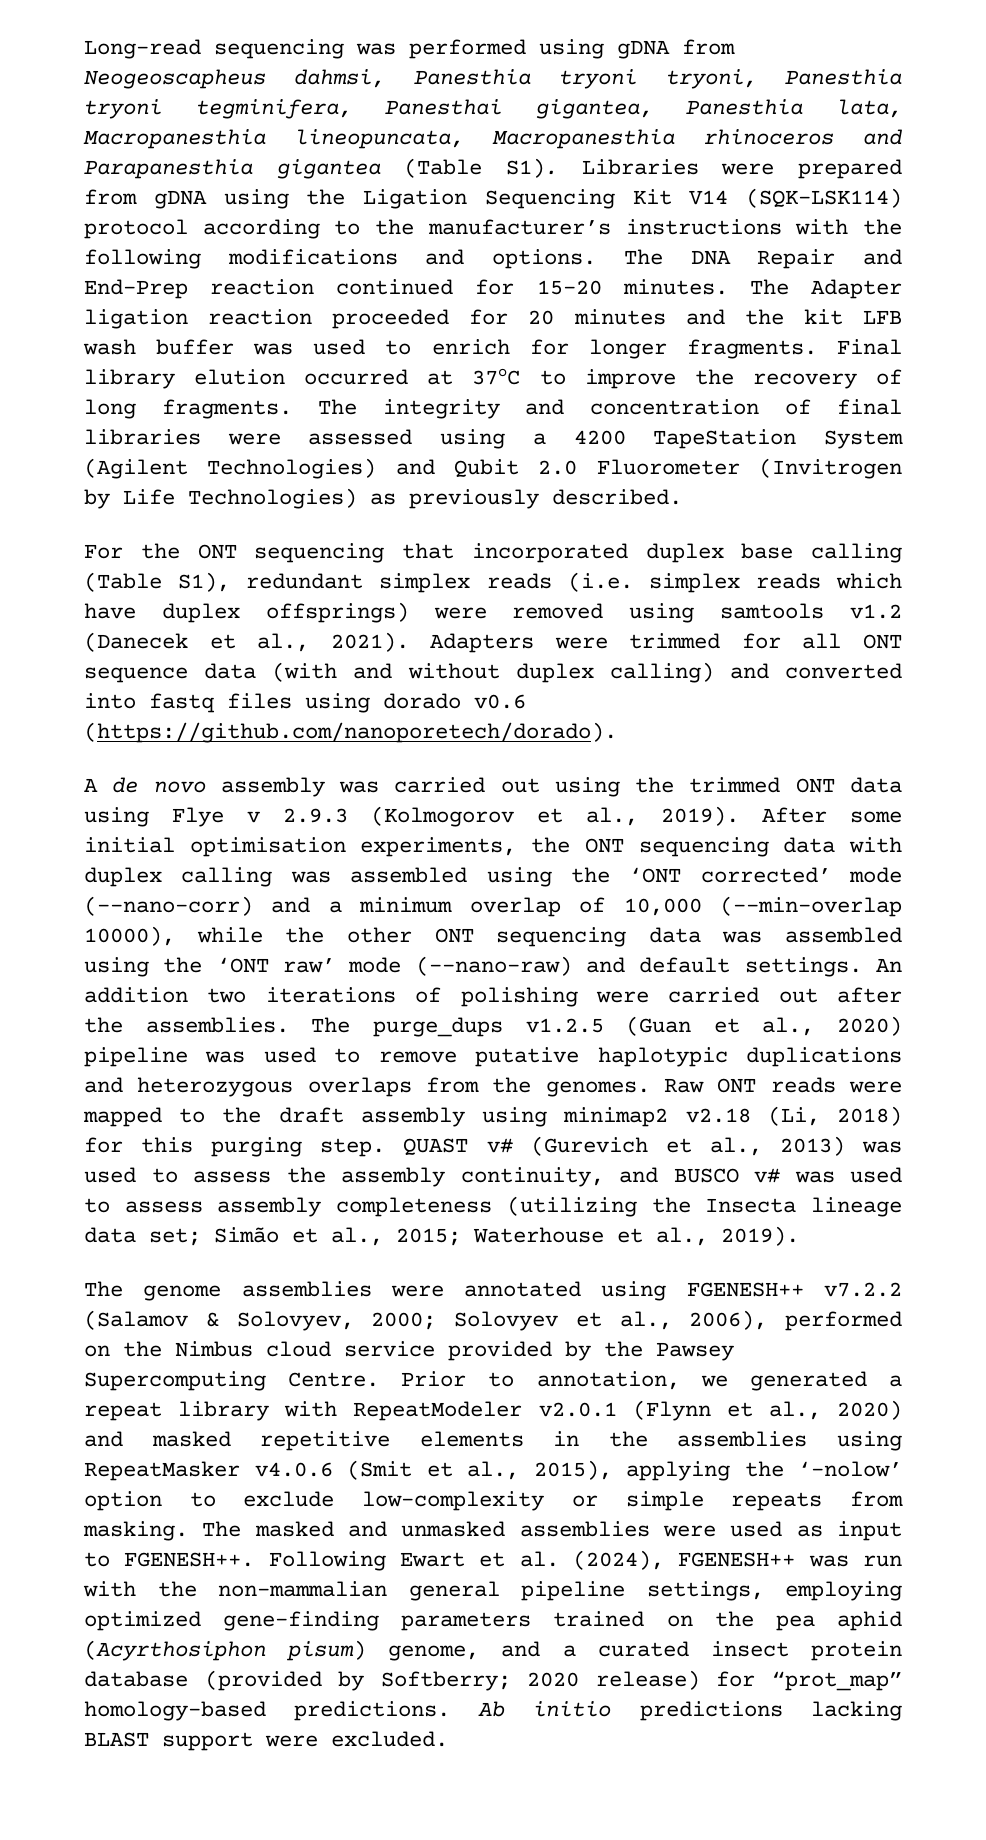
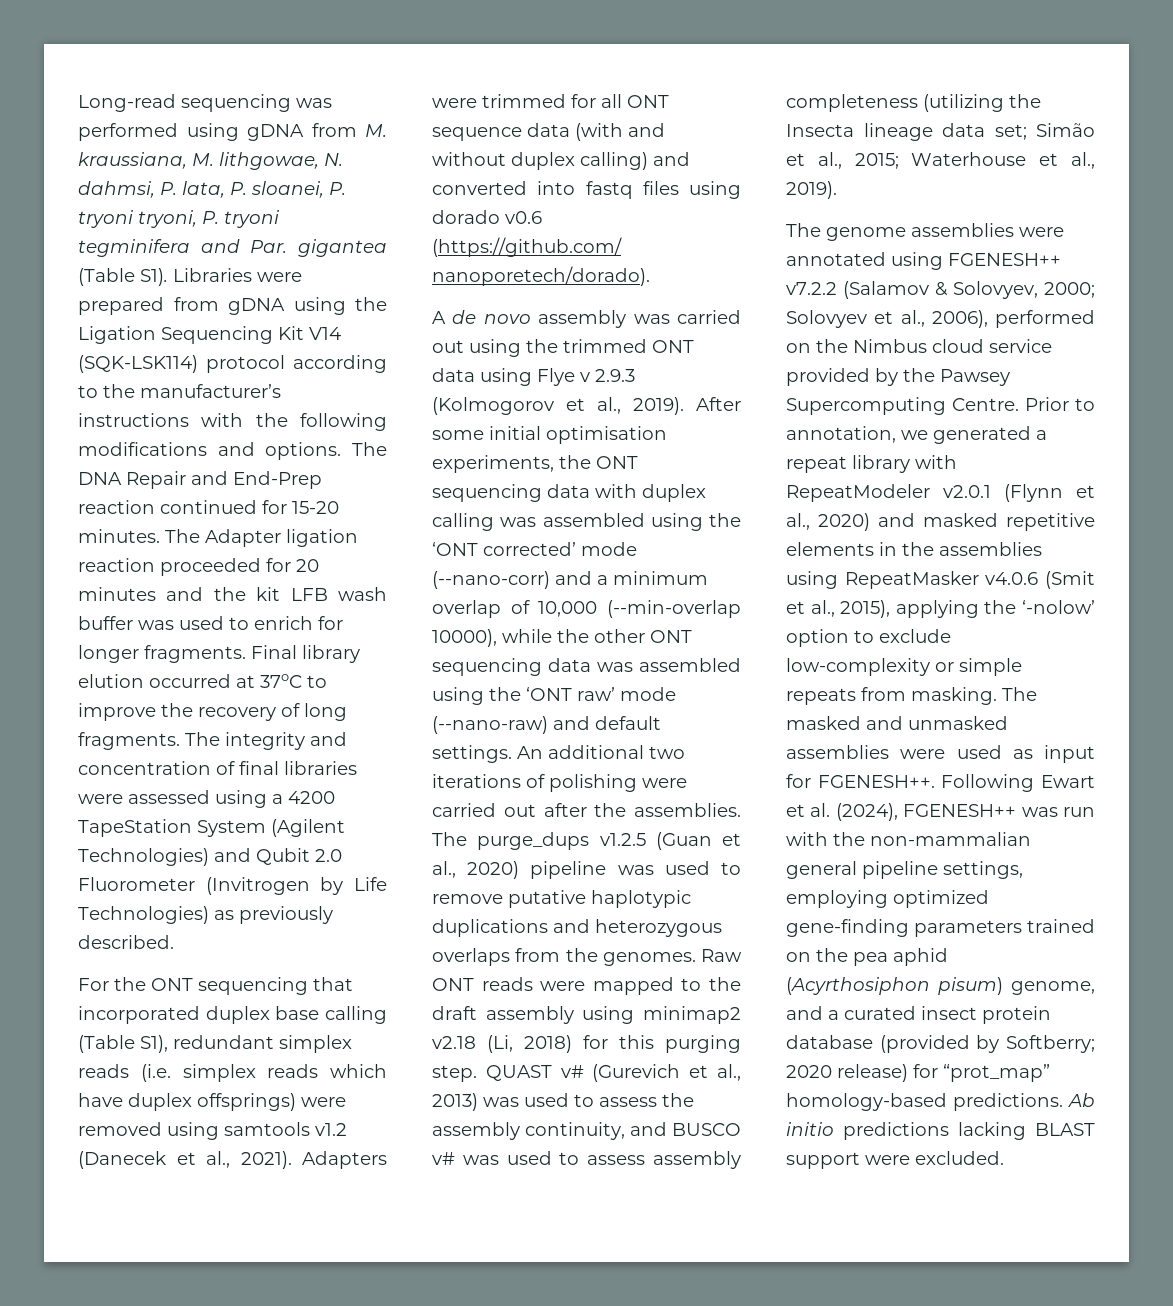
[84,69,902,89] [84,99,903,119] [83,129,902,149] [84,159,253,179] Neogeoscapheus dahmsi, Panesthia tryoni tryoni, Panesthia tryoni tegminifera, Panesthai gigantea, Panesthia lata, Macropanesthia lineopuncata, Macropanesthia rhinoceros and Parapanesthia -> [365,124,387,137] [78,152,343,170] [78,181,346,198] [78,210,280,228] [78,239,288,257] M. kraussiana, M. lithgowae, N. dahmsi, P. lata, P. sloanei, P. tryoni tryoni, P. tryoni tegminifera and Par.
[84,987,188,1003] addition -> [548,745,644,759] additional
[84,1552,110,1567] to -> [786,774,811,788] for

